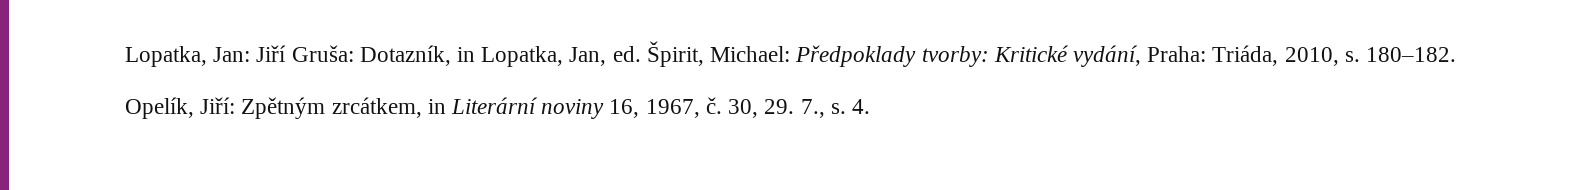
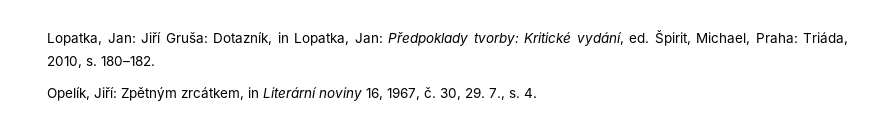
[569,41,791,67] Jan, ed. Špirit, Michael: -> [354,33,383,44] Jan:
(1141, 56) none -> [629,30,750,46] ed. Špirit, Michael,

